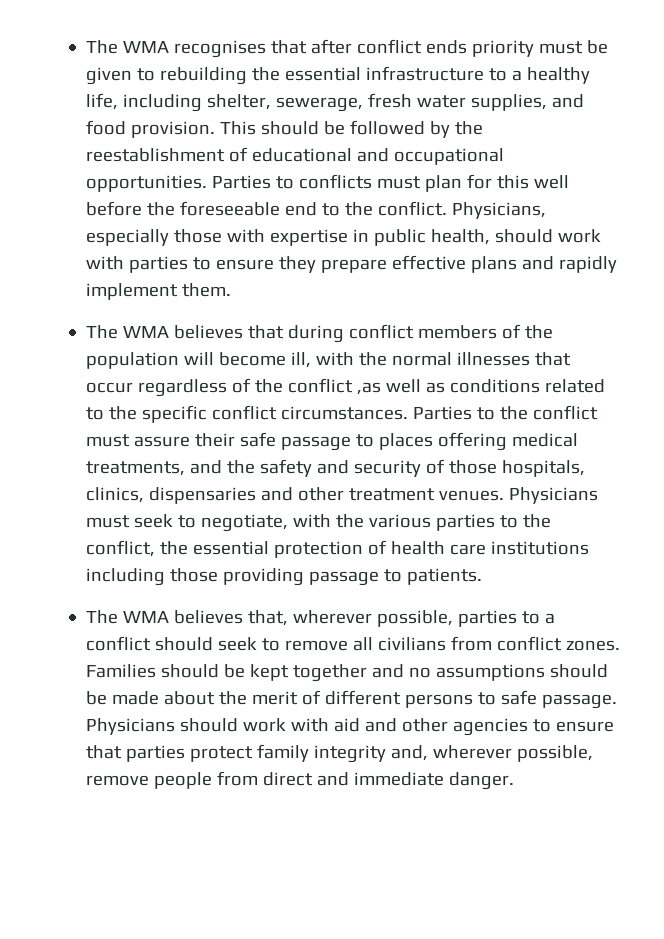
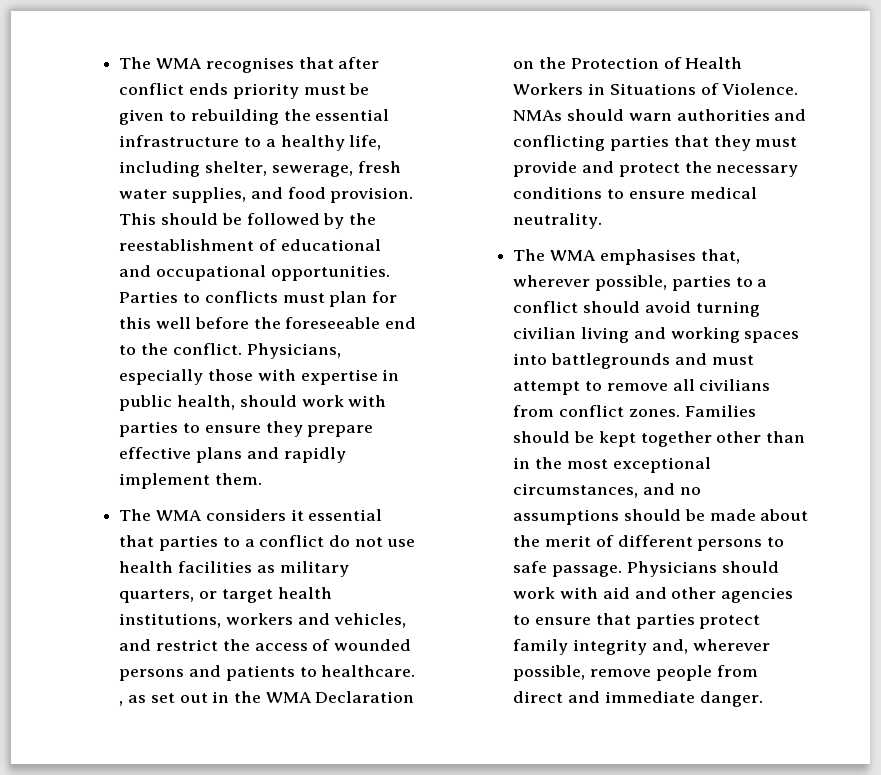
[174,324,554,343] [86,352,572,369] [86,378,606,397] [86,405,599,423] [86,432,579,451] [86,459,586,477] [86,487,599,504] [86,514,552,532] [86,540,590,558] [86,568,483,586] [86,610,244,624] believes that during conflict members of the population will become ill, with the normal illnesses that occur regardless of the conflict ,as well as conditions related to the specific conflict circumstances. Parties to the conflict must assure their safe passage to places offering medical treatments, and the safety and security of those hospitals, clinics, dispensaries and other treatment venues. Physicians must seek to negotiate, with the various parties to the conflict, the essential protection of health care institutions including those providing passage to patients. // The WMA believes -> [205,509,383,521] [119,535,416,551] [119,561,349,577] [119,587,332,603] [119,613,406,628] [119,639,412,651] [119,665,416,681] [119,691,415,706] [513,57,743,69] [513,83,799,95] [513,109,807,121] [513,135,798,151] [513,161,799,177] [513,187,757,199] [513,213,603,229] [513,249,696,265] considers it essential that parties to a conflict do not use health facilities as military quarters, or target health institutions, workers and vehicles, and restrict the access of wounded persons and patients to healthcare. , as set out in the WMA Declaration on the Protection of Health Workers in Situations of Violence. NMAs should warn authorities and conflicting parties that they must provide and protect the necessary conditions to ensure medical neutrality. // The WMA emphasises
[218,637,258,651] seek -> [644,301,760,317] [513,327,800,343] [513,353,754,369] [513,381,581,395] avoid turning civilian living and working spaces into battlegrounds and must attempt
(368, 673) none -> [716,431,806,443] [513,457,711,473] [513,483,639,498] other than in the most exceptional circumstances,

